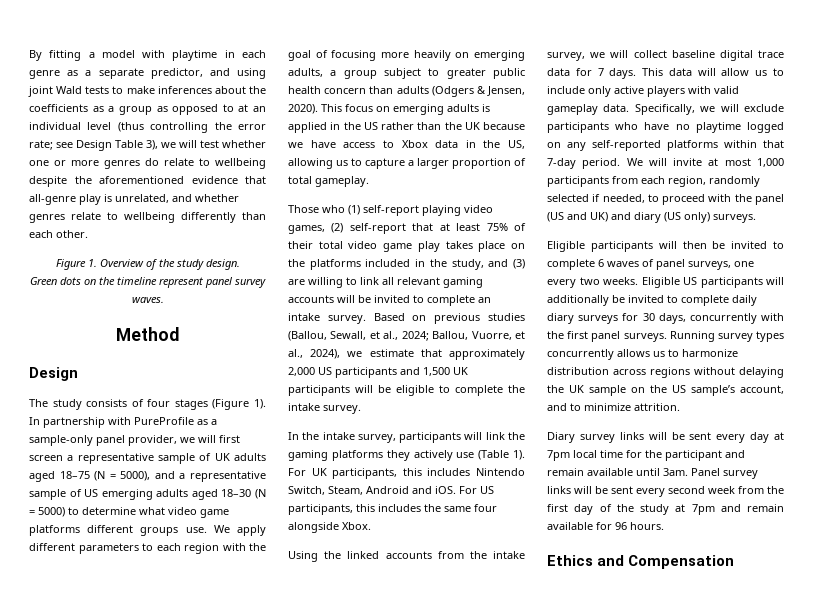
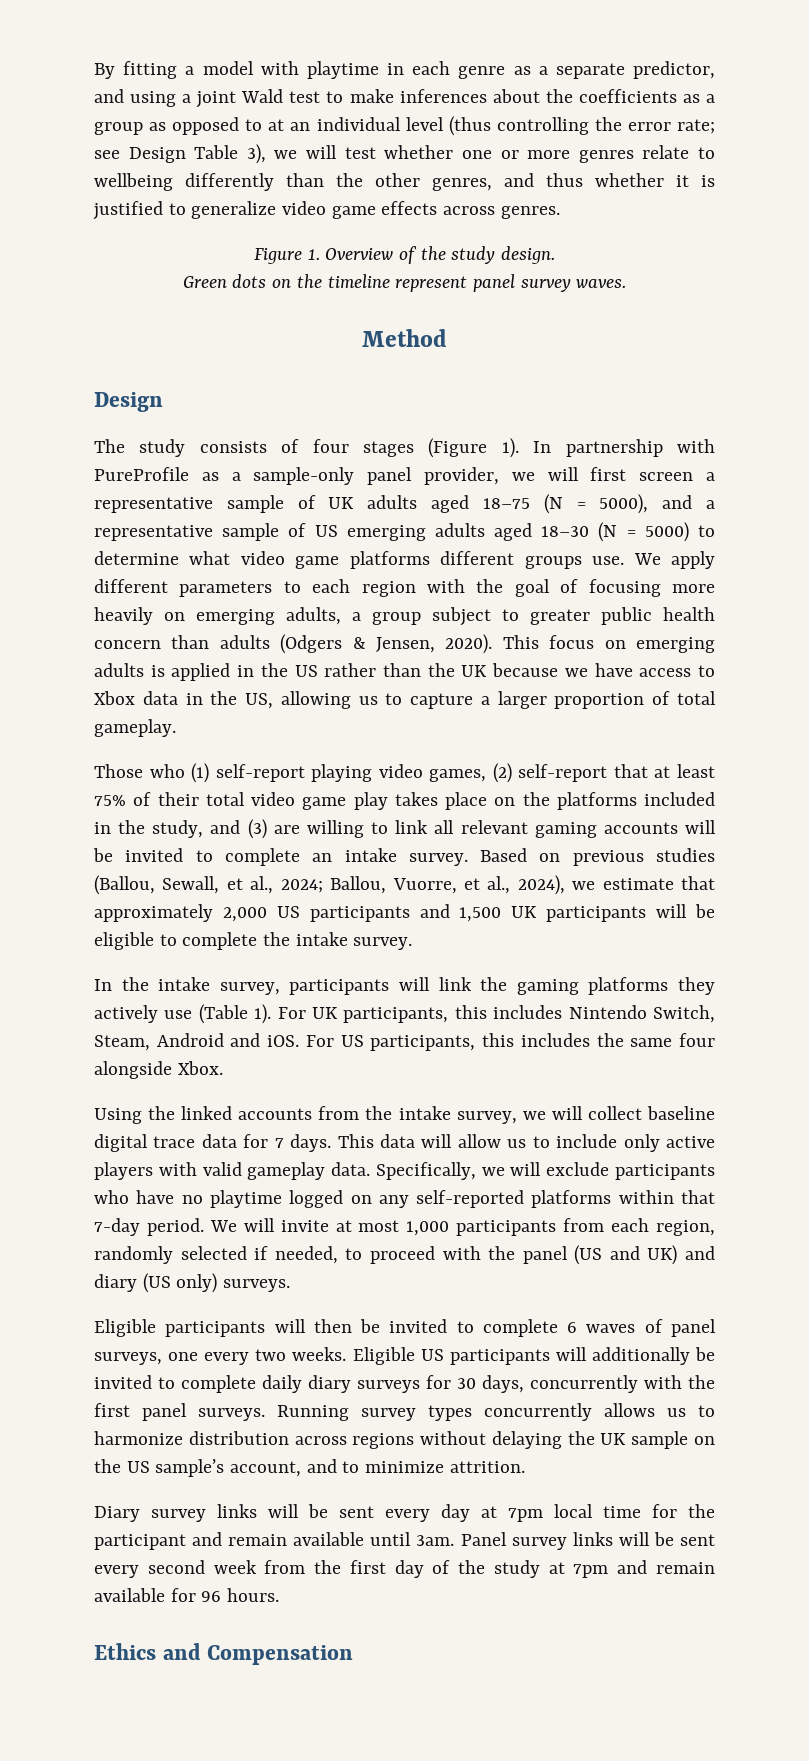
(266, 73) none -> [182,94,192,103] a
[85,86,110,94] tests -> [289,91,321,103] test
[145,158,266,169] [29,176,266,187] [29,194,239,205] [29,214,65,223] do relate to wellbeing despite the aforementioned evidence that all-genre play is unrelated, and whether genres -> (634, 156) none
[29,230,88,238] each other. -> [336,173,715,191] [93,201,560,220] the other genres, and thus whether it is justified to generalize video game effects across genres.

